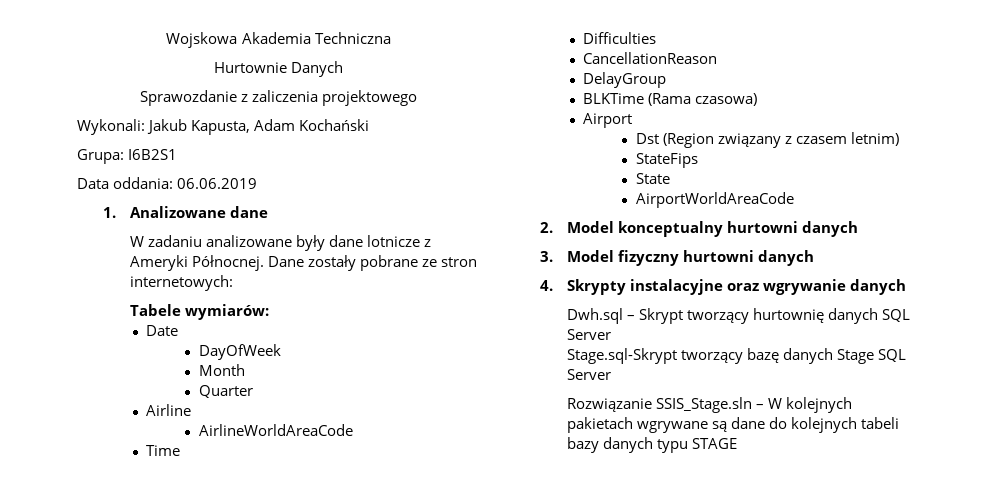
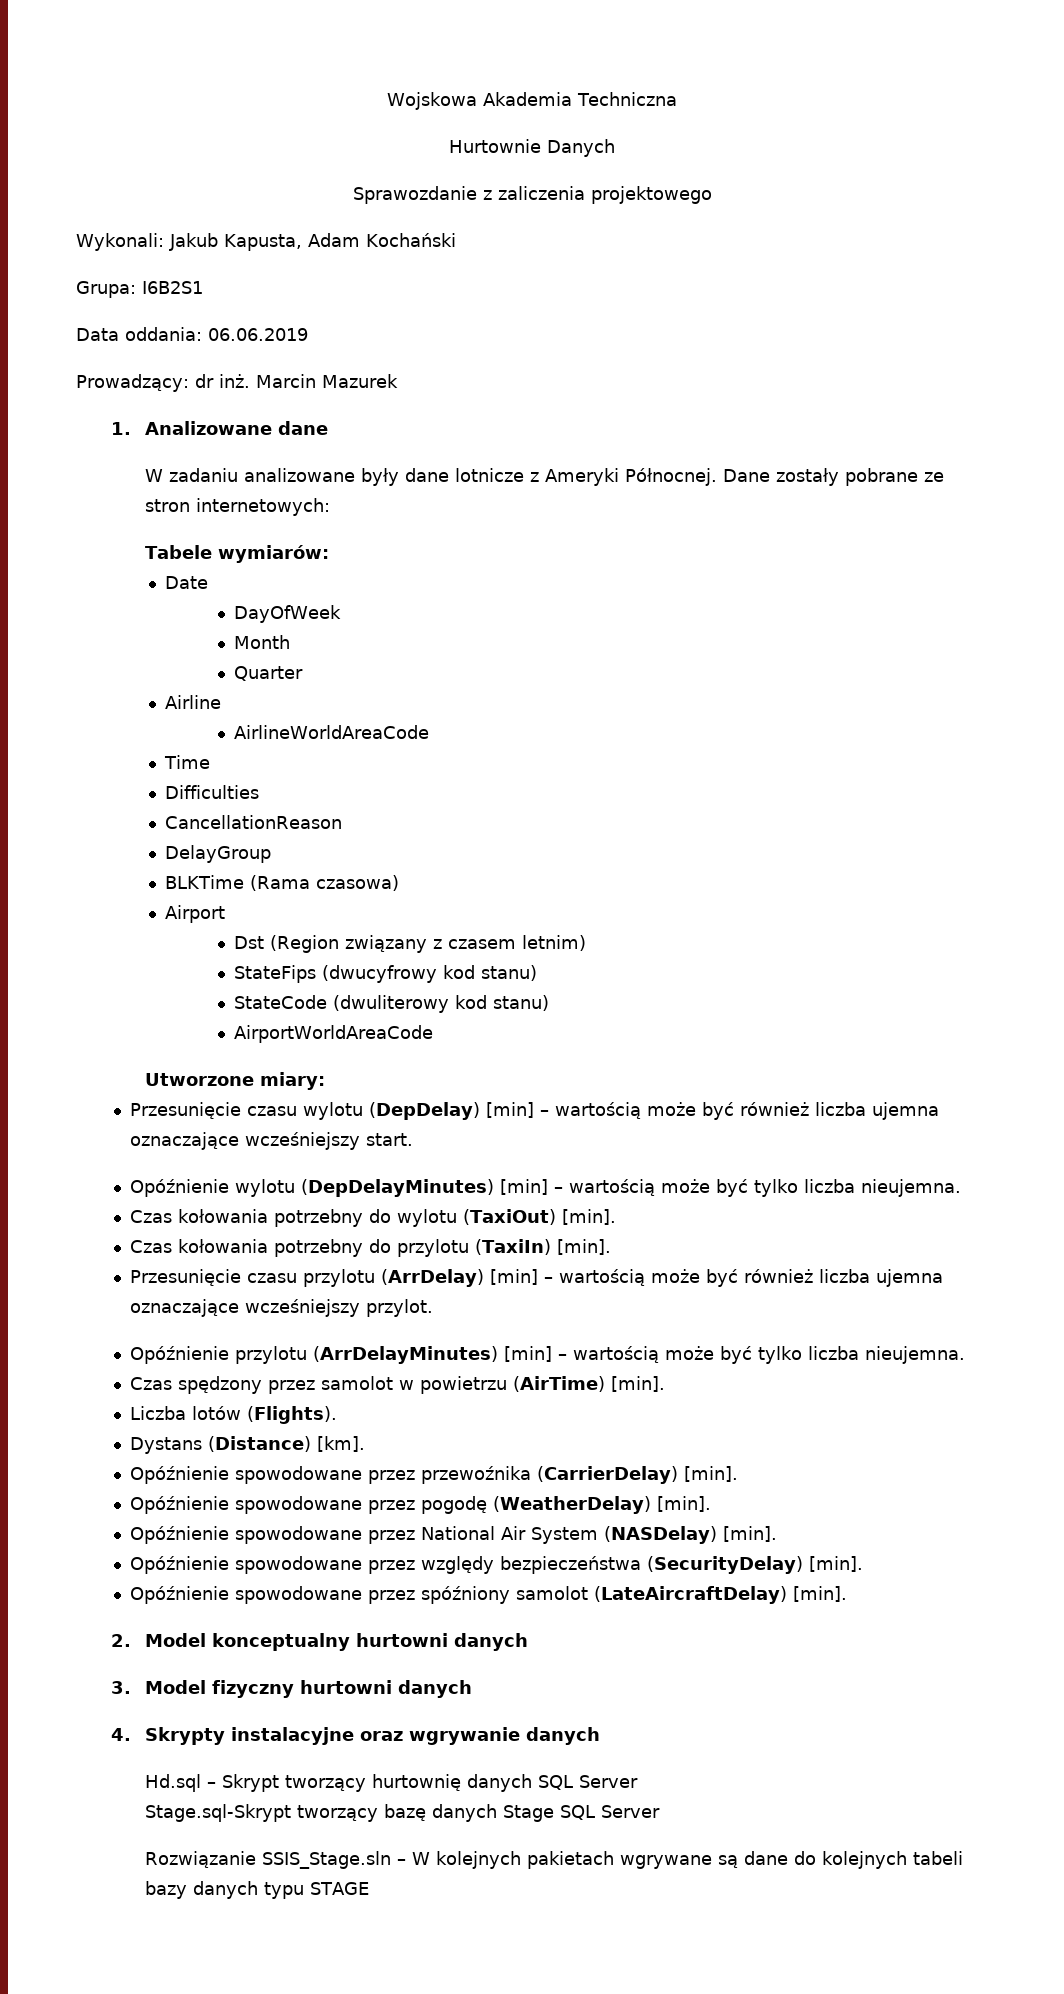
(258, 183) none -> [76,374,398,392] // Prowadzący: dr inż. Marcin Mazurek
[635,173,670,184] [635,192,794,208] // State // AirportWorldAreaCode -> [322,965,538,983] [234,995,550,1013] [234,1025,434,1043] [145,1072,326,1090] [130,1102,940,1120] [130,1132,414,1150] [130,1179,962,1197] [130,1209,617,1227] [130,1239,612,1257] [130,1269,944,1287] [130,1299,434,1317] [130,1346,966,1364] [130,1376,666,1394] [130,1406,338,1424] [130,1436,366,1454] [130,1466,739,1484] [130,1496,712,1514] [130,1526,778,1544] [130,1556,864,1574] [130,1586,848,1604] (dwucyfrowy kod stanu) // StateCode (dwuliterowy kod stanu) // AirportWorldAreaCode // Utworzone miary: // Przesunięcie czasu wylotu (DepDelay) [min] – wartością może być również liczba ujemna oznaczające wcześniejszy start. // Opóźnienie wylotu (DepDelayMinutes) [min] – wartością może być tylko liczba nieujemna. // Czas kołowania potrzebny do wylotu (TaxiOut) [min]. // Czas kołowania potrzebny do przylotu (TaxiIn) [min]. // Przesunięcie czasu przylotu (ArrDelay) [min] – wartością może być również liczba ujemna oznaczające wcześniejszy przylot. // Opóźnienie przylotu (ArrDelayMinutes) [min] – wartością może być tylko liczba nieujemna. // Czas spędzony przez samolot w powietrzu (AirTime) [min]. // Liczba lotów (Flights). // Dystans (Distance) [km]. // Opóźnienie spowodowane przez przewoźnika (CarrierDelay) [min]. // Opóźnienie spowodowane przez pogodę (WeatherDelay) [min]. // Opóźnienie spowodowane przez National Air System (NASDelay) [min]. // Opóźnienie spowodowane przez względy bezpieczeństwa (SecurityDelay) [min]. // Opóźnienie spowodowane przez spóźniony samolot (LateAircraftDelay) [min].
[566,308,623,324] Dwh.sql -> [145,1774,202,1792] Hd.sql

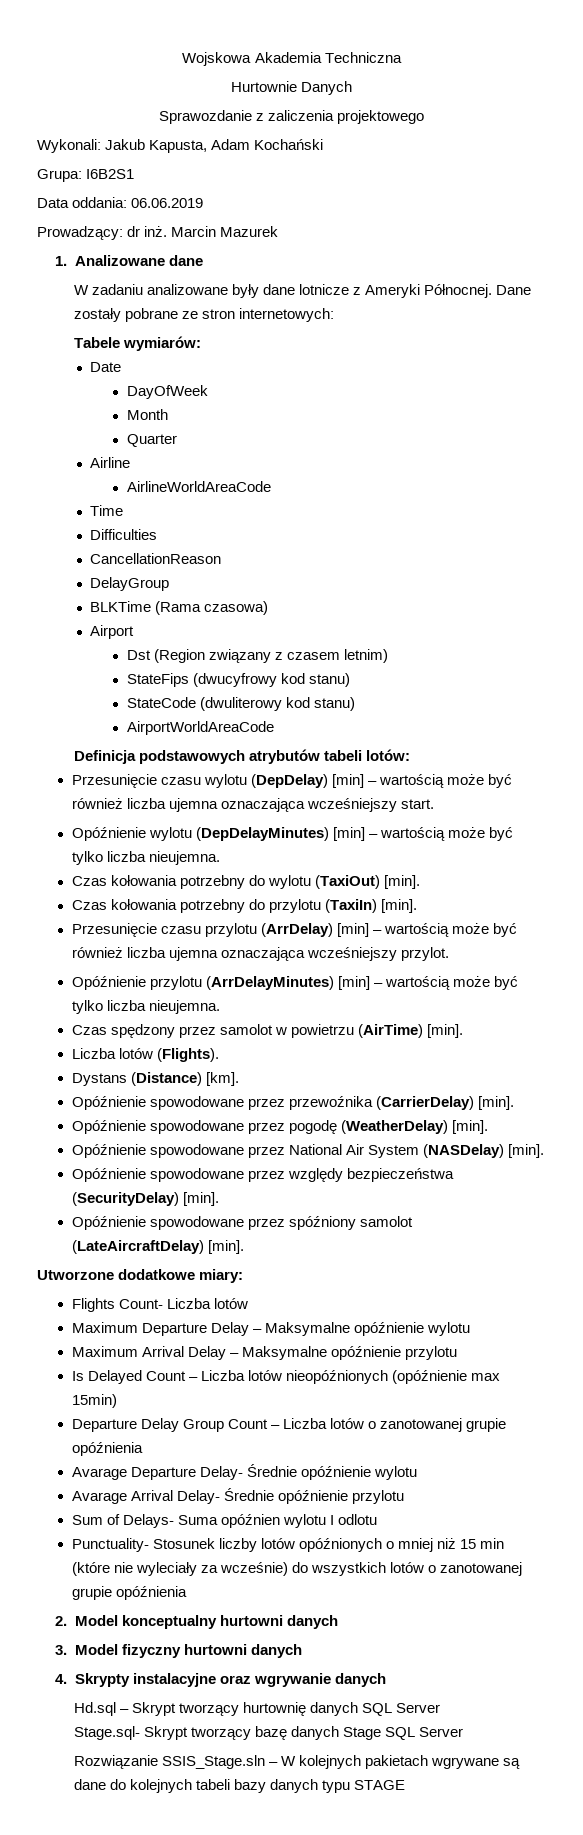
[145,1072,326,1090] Utworzone miary: -> [73,749,410,764] Definicja podstawowych atrybutów tabeli lotów:
[130,1132,240,1150] oznaczające -> [220,798,305,812] oznaczająca
[130,1299,240,1317] oznaczające -> [220,947,305,961] oznaczająca
(848, 1594) none -> [37,1269,244,1283] [71,1298,248,1312] [71,1322,471,1336] [71,1346,458,1360] [71,1370,501,1384] [71,1394,117,1408] [71,1418,507,1432] [71,1442,143,1456] [71,1464,418,1480] [71,1488,405,1504] [71,1514,378,1528] [71,1538,505,1552] [71,1562,523,1576] [71,1586,187,1600] // Utworzone dodatkowe miary: // Flights Count- Liczba lotów // Maximum Departure Delay – Maksymalne opóźnienie wylotu // Maximum Arrival Delay – Maksymalne opóźnienie przylotu // Is Delayed Count – Liczba lotów nieopóźnionych (opóźnienie max 15min) // Departure Delay Group Count – Liczba lotów o zanotowanej grupie opóźnienia // Avarage Departure Delay- Średnie opóźnienie wylotu // Avarage Arrival Delay- Średnie opóźnienie przylotu // Sum of Delays- Suma opóźnien wylotu I odlotu // Punctuality- Stosunek liczby lotów opóźnionych o mniej niż 15 min (które nie wyleciały za wcześnie) do wszystkich lotów o zanotowanej grupie opóźnienia
[145,1804,292,1822] Stage.sql-Skrypt -> [73,1726,188,1740] Stage.sql- Skrypt

